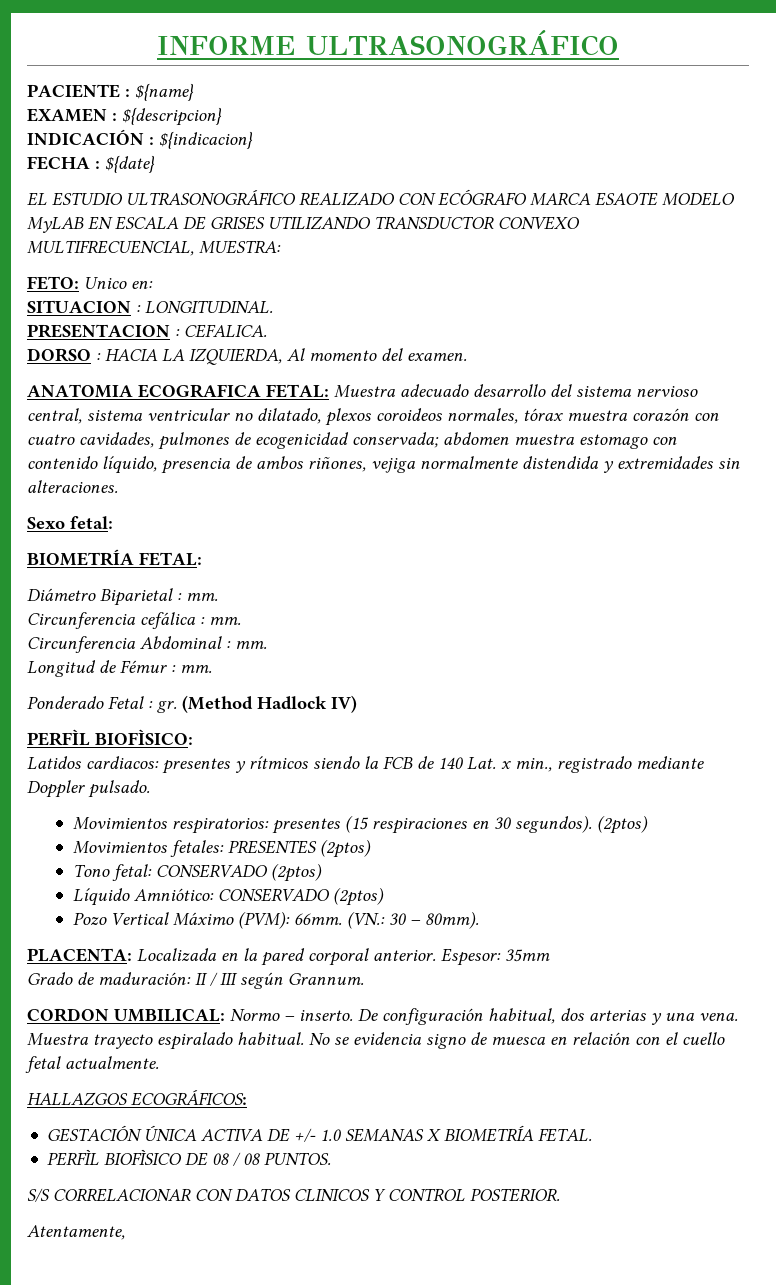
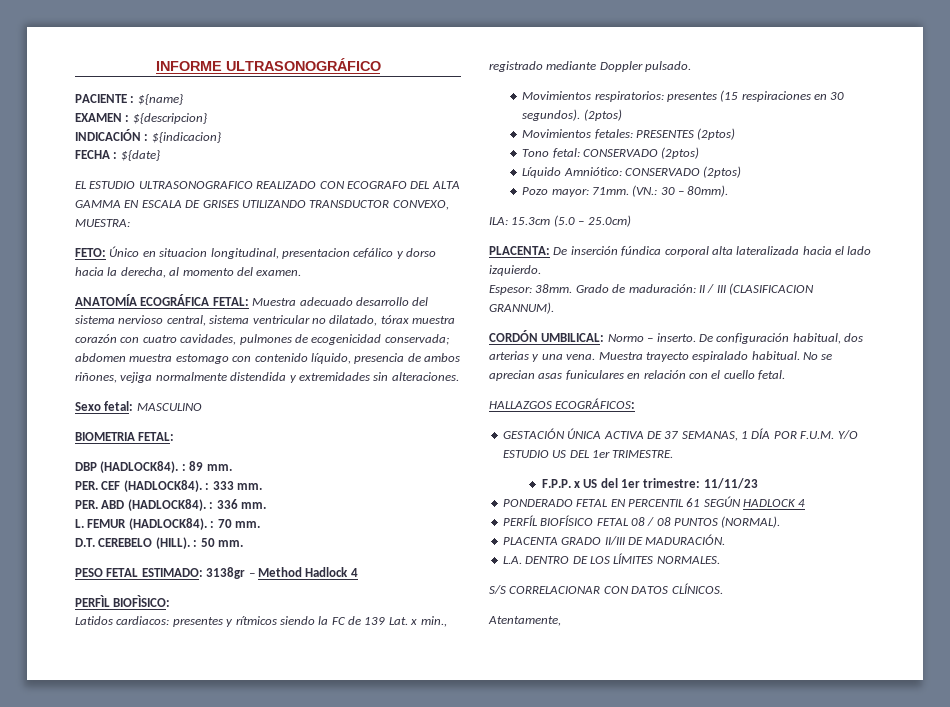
[126,190,296,206] ULTRASONOGRÁFICO -> [138,181,253,189] ULTRASONOGRAFICO
[438,189,735,206] [27,217,84,233] ECÓGRAFO MARCA ESAOTE MODELO MyLAB -> [346,181,460,189] [75,200,121,208] ECOGRAFO DEL ALTA GAMMA
[498,216,580,230] [27,240,194,256] CONVEXO MULTIFRECUENCIAL, -> [392,200,449,210] CONVEXO,
[84,277,153,289] [27,300,273,314] [27,324,267,338] [27,348,305,365] Unico en: // SITUACION : LONGITUDINAL. // PRESENTACION : CEFALICA. // DORSO : HACIA LA IZQUIERDA, Al -> [109,246,436,259] [75,267,180,278] Único en situacion longitudinal, presentacion cefálico y dorso hacia la derecha, al
[27,384,261,398] ANATOMIA ECOGRAFICA -> [75,294,210,306] ANATOMÍA ECOGRÁFICA
[325,408,518,426] plexos coroideos normales, -> (378, 320) none
[27,549,134,566] // BIOMETRÍA -> [136,403,202,411] [75,432,135,441] MASCULINO // BIOMETRIA
[27,588,218,606] [27,612,241,629] [27,636,267,653] [27,660,212,677] [27,695,357,713] Diámetro Biparietal : mm. // Circunferencia cefálica : mm. // Circunferencia Abdominal : mm. // Longitud de Fémur : mm. // Ponderado Fetal : gr. (Method Hadlock IV) -> [75,461,232,473] [75,480,262,492] [75,499,266,511] [75,518,260,530] [75,537,243,549] [75,567,358,579] DBP (HADLOCK84). : 89 mm. // PER. CEF (HADLOCK84). : 333 mm. // PER. ABD (HADLOCK84). : 336 mm. // L. FEMUR (HADLOCK84). : 70 mm. // D.T. CEREBELO (HILL). : 50 mm. // PESO FETAL ESTIMADO: 3138gr – Method Hadlock 4
[383,756,464,769] FCB de 140 -> [331,616,386,625] FC de 139
[110,911,342,929] Vertical Máximo (PVM): 66mm. -> [551,187,629,197] mayor: 71mm.
[27,948,550,966] PLACENTA: Localizada en la pared corporal anterior. Espesor: 35mm // -> [489,215,631,227] [489,246,872,257] [489,265,541,276] [489,284,573,295] ILA: 15.3cm (5.0 – 25.0cm) // PLACENTA: De inserción fúndica corporal alta lateralizada hacia el lado izquierdo. // Espesor: 38mm.
[240,972,364,989] [27,1008,109,1022] según Grannum. // CORDON -> [729,283,814,295] [489,302,554,314] [489,330,538,342] (CLASIFICACION GRANNUM). // CORDÓN
[353,1032,546,1049] evidencia signo de muesca -> [489,370,624,381] aprecian asas funiculares
[25,1056,159,1073] fetal actualmente. -> [758,370,785,380] fetal.
[294,1125,593,1142] [47,1149,332,1166] +/- 1.0 SEMANAS X BIOMETRÍA FETAL. // PERFÌL BIOFÌSICO DE 08 / 08 PUNTOS. -> [664,428,858,441] [502,450,674,458] [541,478,758,489] [502,496,806,507] [502,515,781,528] [502,534,726,545] [502,553,720,564] 37 SEMANAS, 1 DÍA POR F.U.M. Y/O ESTUDIO US DEL 1er TRIMESTRE. // F.P.P. x US del 1er trimestre: 11/11/23 // PONDERADO FETAL EN PERCENTIL 61 SEGÚN HADLOCK 4 // PERFÍL BIOFÍSICO FETAL 08 / 08 PUNTOS (NORMAL). // PLACENTA GRADO II/III DE MADURACIÓN. // L.A. DENTRO DE LOS LÍMITES NORMALES.
[294,1188,560,1202] CLINICOS Y CONTROL POSTERIOR. -> [671,583,723,594] CLÍNICOS.

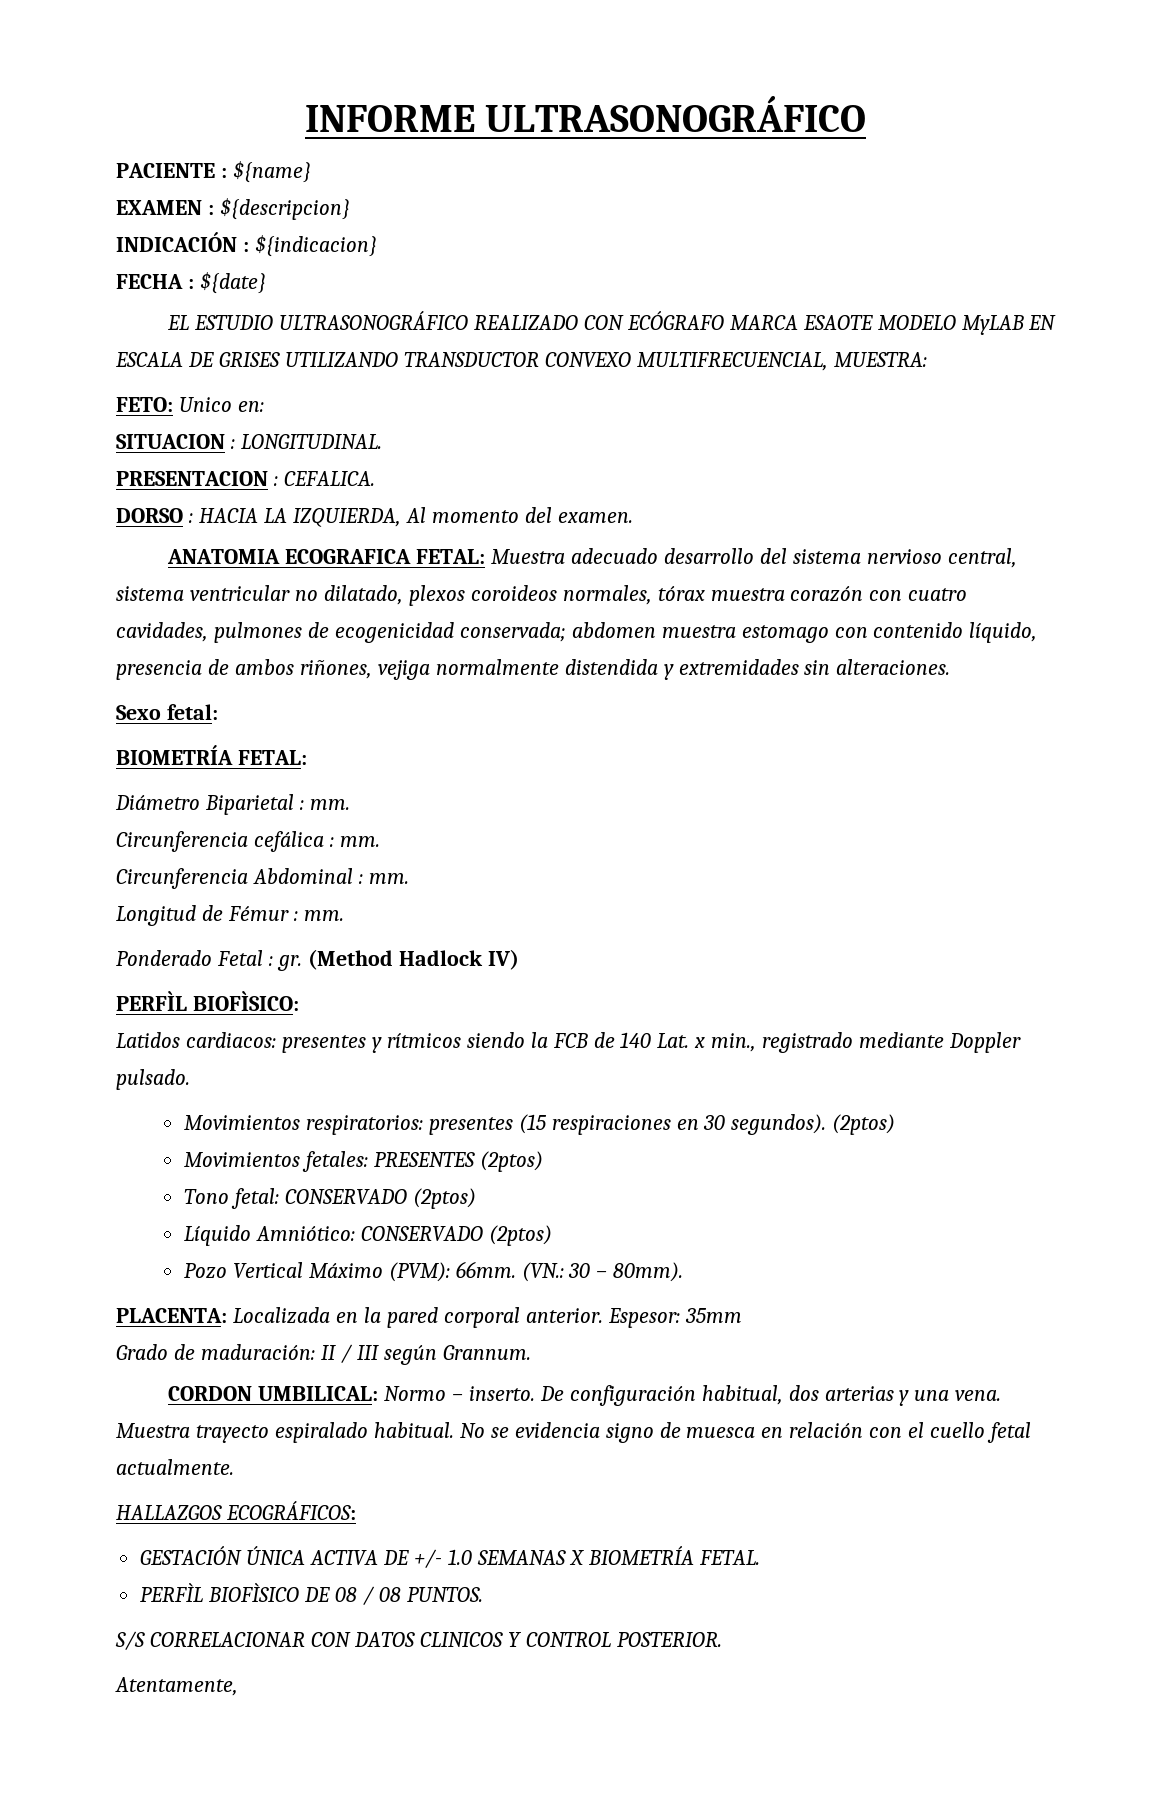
[138,181,253,189] ULTRASONOGRAFICO -> [278,311,468,330] ULTRASONOGRÁFICO
[346,181,460,189] [75,200,121,208] ECOGRAFO DEL ALTA GAMMA -> [626,311,1024,335] ECÓGRAFO MARCA ESAOTE MODELO MyLAB
[392,200,449,210] CONVEXO, -> [544,352,828,371] CONVEXO MULTIFRECUENCIAL,
[109,246,436,259] [75,267,180,278] Único en situacion longitudinal, presentacion cefálico y dorso hacia la derecha, al -> [178,397,264,412] [116,434,382,449] [116,471,375,486] [116,507,426,527] Unico en: // SITUACION : LONGITUDINAL. // PRESENTACION : CEFALICA. // DORSO : HACIA LA IZQUIERDA, Al
[75,294,210,306] ANATOMÍA ECOGRÁFICA -> [167,549,411,564] ANATOMIA ECOGRAFICA
(378, 320) none -> [408,585,652,606] plexos coroideos normales,
[136,403,202,411] [75,432,135,441] MASCULINO // BIOMETRIA -> [116,745,233,765] // BIOMETRÍA
[75,461,232,473] [75,480,262,492] [75,499,266,511] [75,518,260,530] [75,537,243,549] [75,567,358,579] DBP (HADLOCK84). : 89 mm. // PER. CEF (HADLOCK84). : 333 mm. // PER. ABD (HADLOCK84). : 336 mm. // L. FEMUR (HADLOCK84). : 70 mm. // D.T. CEREBELO (HILL). : 50 mm. // PESO FETAL ESTIMADO: 3138gr – Method Hadlock 4 -> [115,794,350,815] [116,831,380,852] [116,868,409,889] [116,905,344,926] [116,949,519,971] Diámetro Biparietal : mm. // Circunferencia cefálica : mm. // Circunferencia Abdominal : mm. // Longitud de Fémur : mm. // Ponderado Fetal : gr. (Method Hadlock IV)
[331,616,386,625] FC de 139 -> [552,1032,652,1048] FCB de 140
[551,187,629,197] mayor: 71mm. -> [232,1261,516,1282] Vertical Máximo (PVM): 66mm.
[489,215,631,227] [489,246,872,257] [489,265,541,276] [489,284,573,295] ILA: 15.3cm (5.0 – 25.0cm) // PLACENTA: De inserción fúndica corporal alta lateralizada hacia el lado izquierdo. // Espesor: 38mm. -> [116,1307,742,1328] PLACENTA: Localizada en la pared corporal anterior. Espesor: 35mm //
[729,283,814,295] [489,302,554,314] [489,330,538,342] (CLASIFICACION GRANNUM). // CORDÓN -> [383,1345,531,1365] [168,1386,253,1401] según Grannum. // CORDON
[489,370,624,381] aprecian asas funiculares -> [514,1422,756,1443] evidencia signo de muesca
[758,370,785,380] fetal. -> [987,1422,1032,1443] [116,1459,234,1475] fetal actualmente.
[664,428,858,441] [502,450,674,458] [541,478,758,489] [502,496,806,507] [502,515,781,528] [502,534,726,545] [502,553,720,564] 37 SEMANAS, 1 DÍA POR F.U.M. Y/O ESTUDIO US DEL 1er TRIMESTRE. // F.P.P. x US del 1er trimestre: 11/11/23 // PONDERADO FETAL EN PERCENTIL 61 SEGÚN HADLOCK 4 // PERFÍL BIOFÍSICO FETAL 08 / 08 PUNTOS (NORMAL). // PLACENTA GRADO II/III DE MADURACIÓN. // L.A. DENTRO DE LOS LÍMITES NORMALES. -> [413,1546,760,1568] [140,1583,483,1605] +/- 1.0 SEMANAS X BIOMETRÍA FETAL. // PERFÌL BIOFÌSICO DE 08 / 08 PUNTOS.
[671,583,723,594] CLÍNICOS. -> [419,1632,722,1647] CLINICOS Y CONTROL POSTERIOR.

